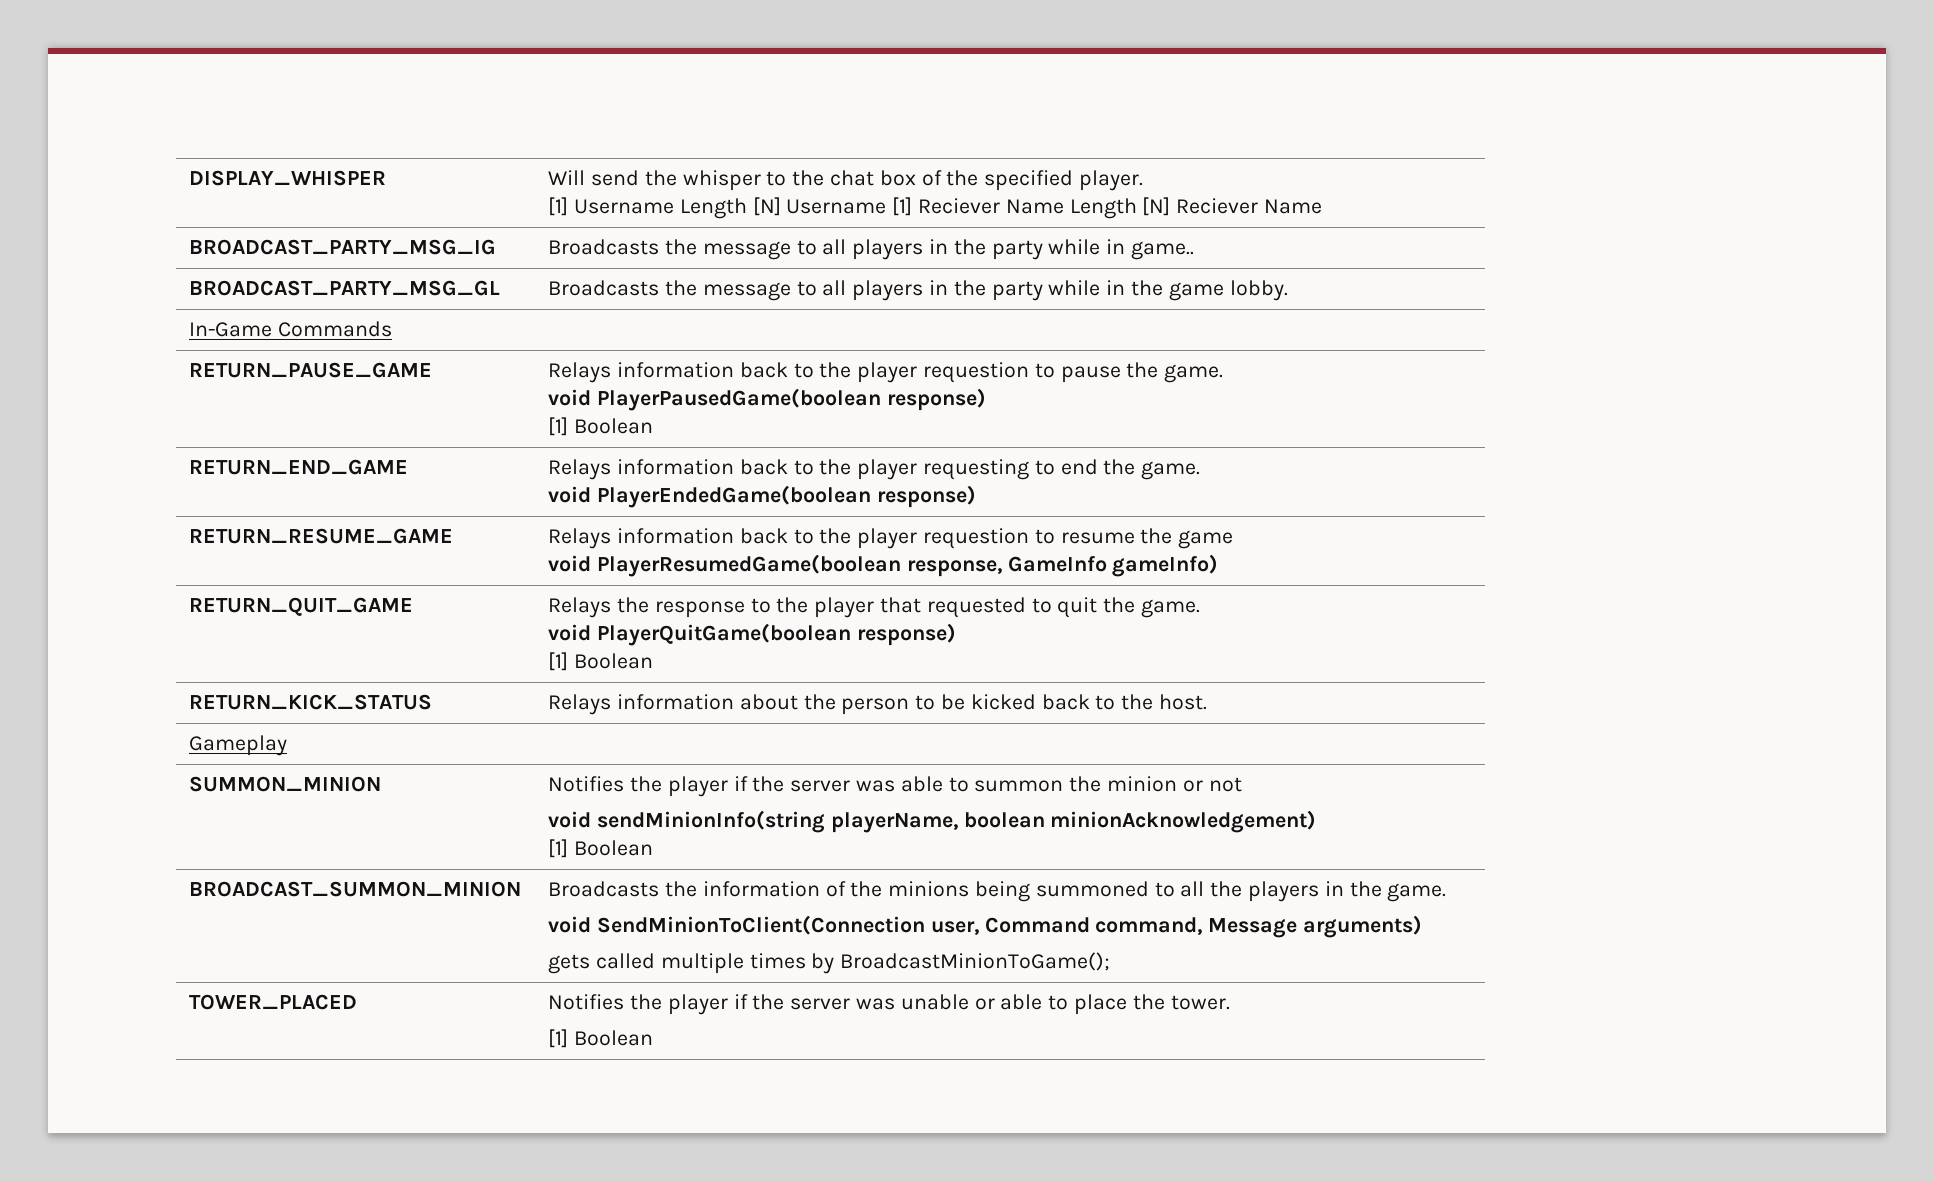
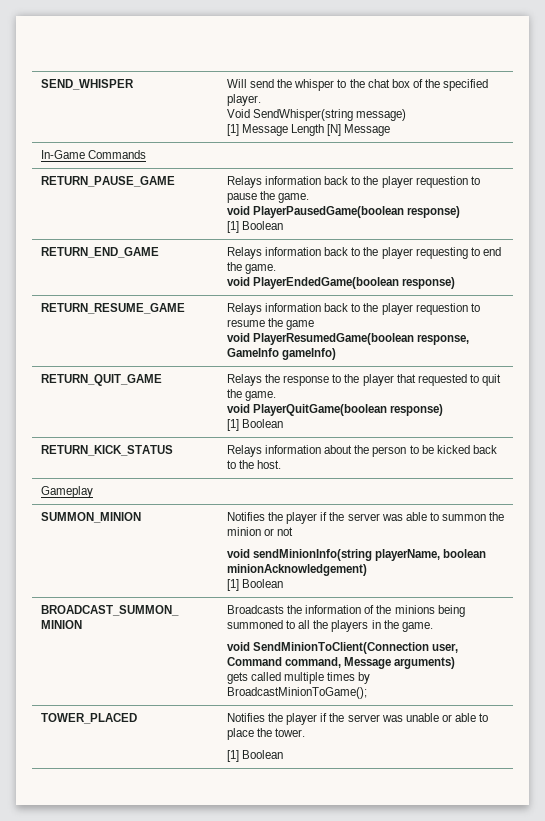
[189,170,387,186] DISPLAY_WHISPER -> [40,79,134,90] SEND_WHISPER
[548,197,1322,219] [189,239,497,255] [548,239,1194,260] [189,280,501,296] [548,280,1288,301] // [1] Username Length [N] Username [1] Reciever Name Length [N] Reciever Name // BROADCAST_PARTY_MSG_IG | Broadcasts the message to all players in the party while in game.. // BROADCAST_PARTY_MSG_GL | Broadcasts the message to all players in the party while in the game lobby. -> [226,109,407,121] [226,124,391,136] // Void SendWhisper(string message) // [1] Message Length [N] Message

